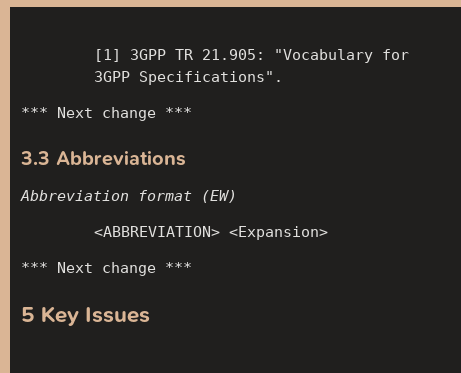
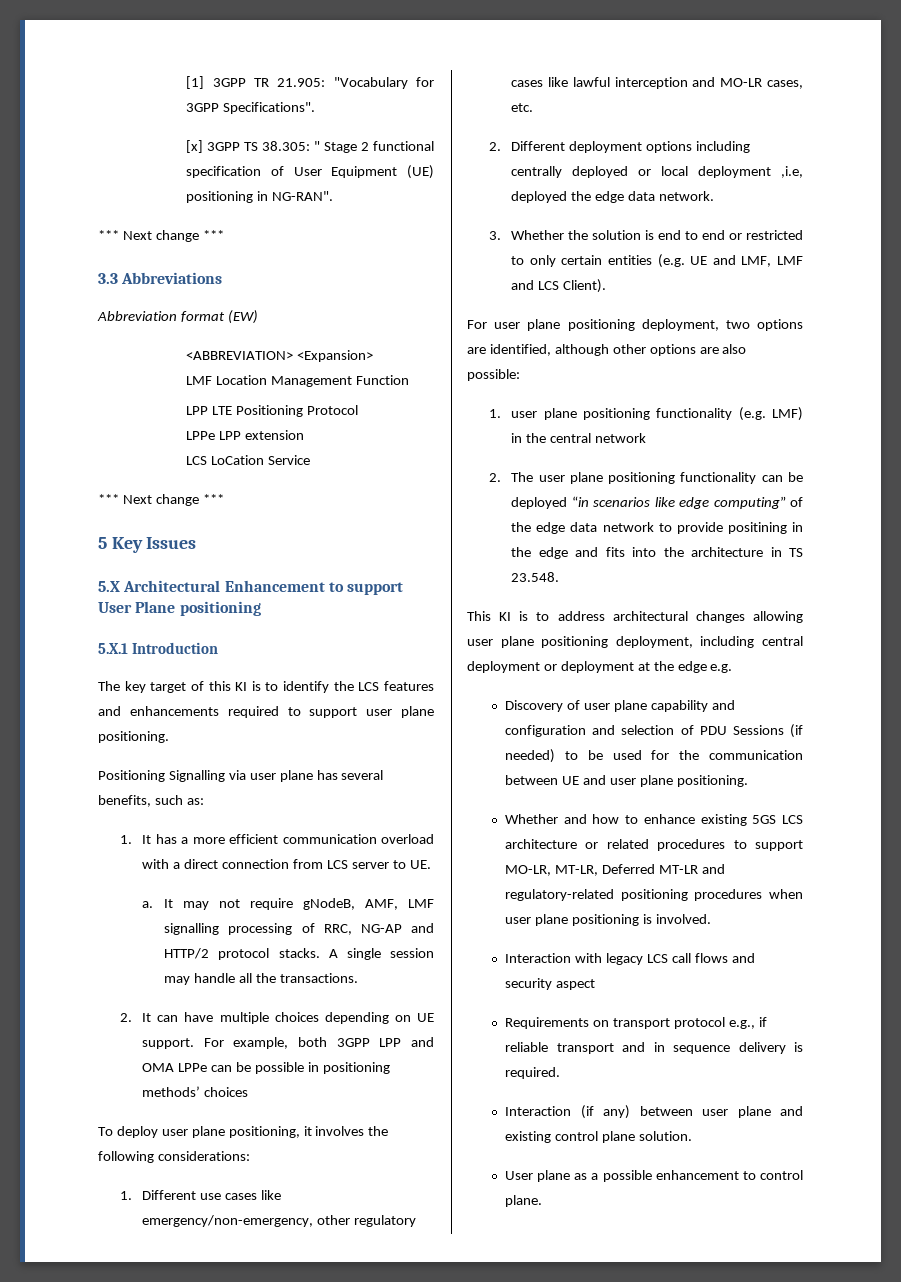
(284, 78) none -> [186,140,434,153] [186,165,434,179] [186,191,334,203] // [x] 3GPP TS 38.305: " Stage 2 functional specification of User Equipment (UE) positioning in NG-RAN".
(329, 233) none -> [186,375,410,387] [186,405,359,417] [186,430,305,440] [186,455,311,465] // LMF Location Management Function // LPP LTE Positioning Protocol // LPPe LPP extension // LCS LoCation Service
(151, 315) none -> [98,580,404,595] [98,601,261,616] [98,642,219,654] [98,681,434,693] [98,706,434,718] [98,731,169,743] [98,770,384,782] [98,795,204,807] [120,834,434,844] [142,859,431,869] [142,898,434,910] [164,923,435,935] [164,948,435,960] [164,973,358,985] [120,1012,435,1024] [142,1037,434,1049] [142,1062,390,1074] [142,1086,249,1097] [98,1126,389,1138] [98,1151,250,1163] [120,1190,281,1200] [142,1215,417,1227] [511,77,803,89] [511,103,534,112] [489,141,750,153] [511,166,803,178] [511,191,714,203] [489,230,803,240] [511,254,803,268] [511,279,607,293] [467,319,803,331] [467,344,747,356] [467,369,520,381] [489,407,803,421] [511,433,646,443] [489,472,803,484] [511,496,803,509] [511,522,803,534] [511,547,803,559] [511,572,560,582] [467,611,803,623] [467,636,803,648] [467,661,733,673] [505,700,735,712] [505,724,803,738] [505,749,803,763] [505,775,748,787] [505,814,803,826] [505,839,803,851] [505,864,725,876] [505,889,803,901] [505,914,711,926] [505,953,755,965] [505,978,595,990] [505,1017,767,1029] [505,1042,803,1054] [505,1067,561,1079] [505,1105,803,1119] [505,1131,692,1143] [505,1170,803,1182] [505,1195,543,1207] // 5.X Architectural Enhancement to support User Plane positioning // 5.X.1 Introduction // The key target of this KI is to identify the LCS features and enhancements required to support user plane positioning. // Positioning Signalling via user plane has several benefits, such as: // 1. It has a more efficient communication overload with a direct connection from LCS server to UE. // a. It may not require gNodeB, AMF, LMF signalling processing of RRC, NG-AP and HTTP/2 protocol stacks. A single session may handle all the transactions. // 2. It can have multiple choices depending on UE support. For example, both 3GPP LPP and OMA LPPe can be possible in positioning methods’ choices // To deploy user plane positioning, it involves the following considerations: // 1. Different use cases like emergency/non-emergency, other regulatory cases like lawful interception and MO-LR cases, etc. // 2. Different deployment options including centrally deployed or local deployment ,i.e, deployed the edge data network. // 3. Whether the solution is end to end or restricted to only certain entities (e.g. UE and LMF, LMF and LCS Client). // For user plane positioning deployment, two options are identified, although other options are also possible: // 1. user plane positioning functionality (e.g. LMF) in the central network // 2. The user plane positioning functionality can be deployed “in scenarios like edge computing” of the edge data network to provide positining in the edge and fits into the architecture in TS 23.548. // This KI is to address architectural changes allowing user plane positioning deployment, including central deployment or deployment at the edge e.g. // Discovery of user plane capability and configuration and selection of PDU Sessions (if needed) to be used for the communication between UE and user plane positioning. // Whether and how to enhance existing 5GS LCS architecture or related procedures to support MO-LR, MT-LR, Deferred MT-LR and regulatory-related positioning procedures when user plane positioning is involved. // Interaction with legacy LCS call flows and security aspect // Requirements on transport protocol e.g., if reliable transport and in sequence delivery is required. // Interaction (if any) between user plane and existing control plane solution. // User plane as a possible enhancement to control plane.

